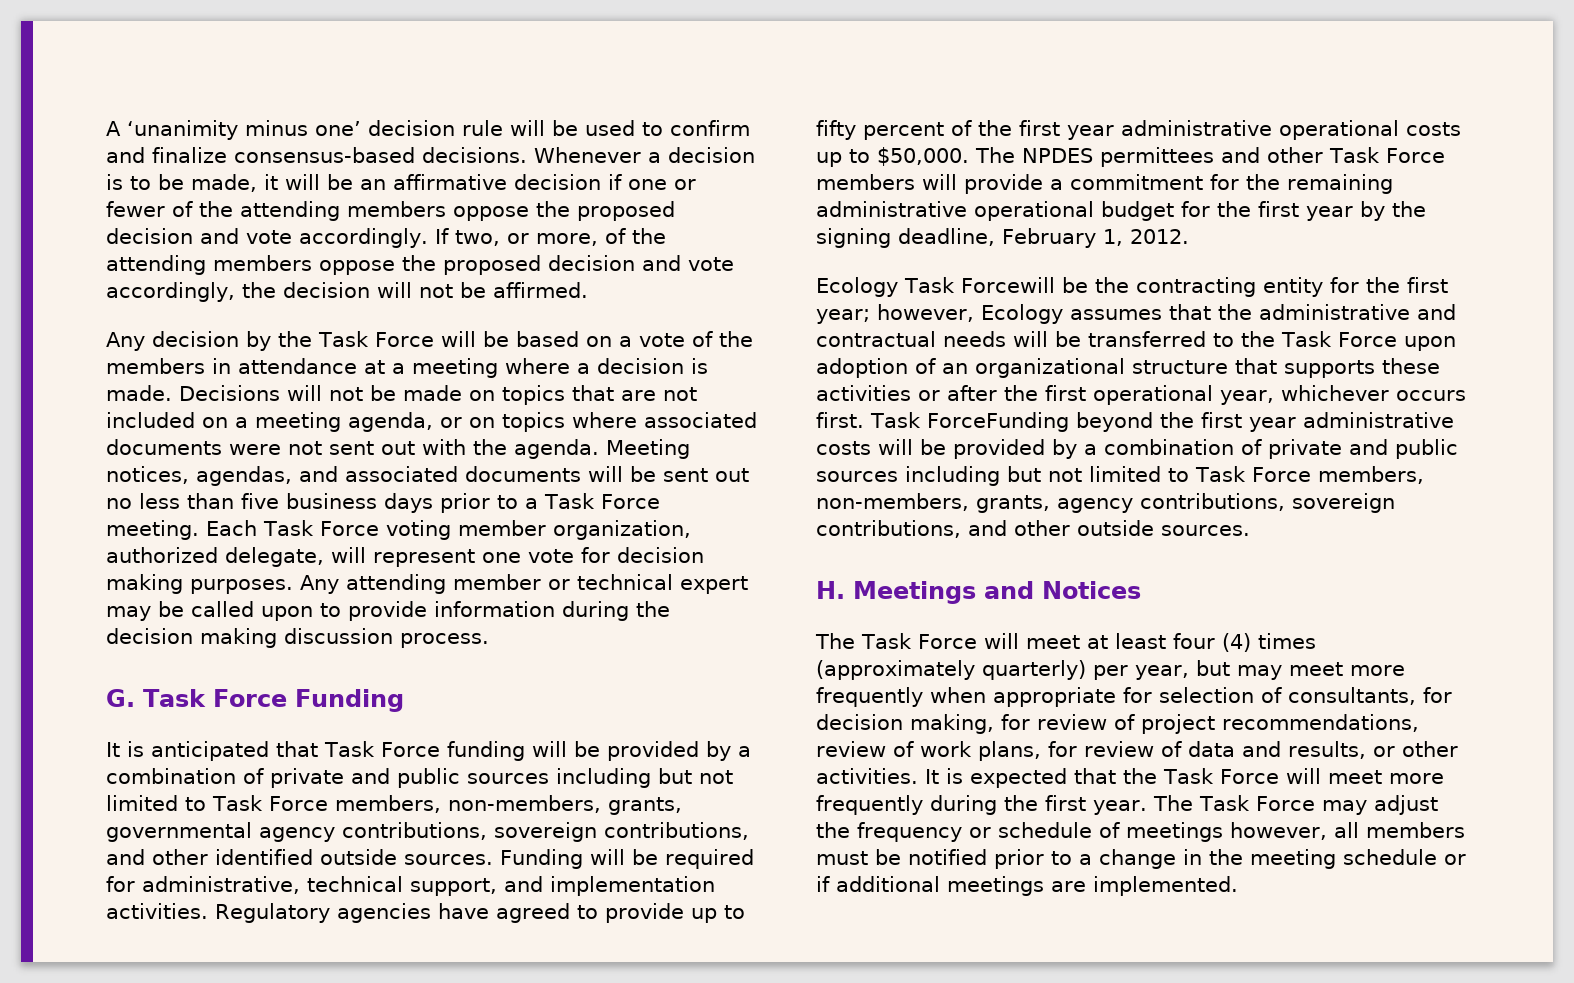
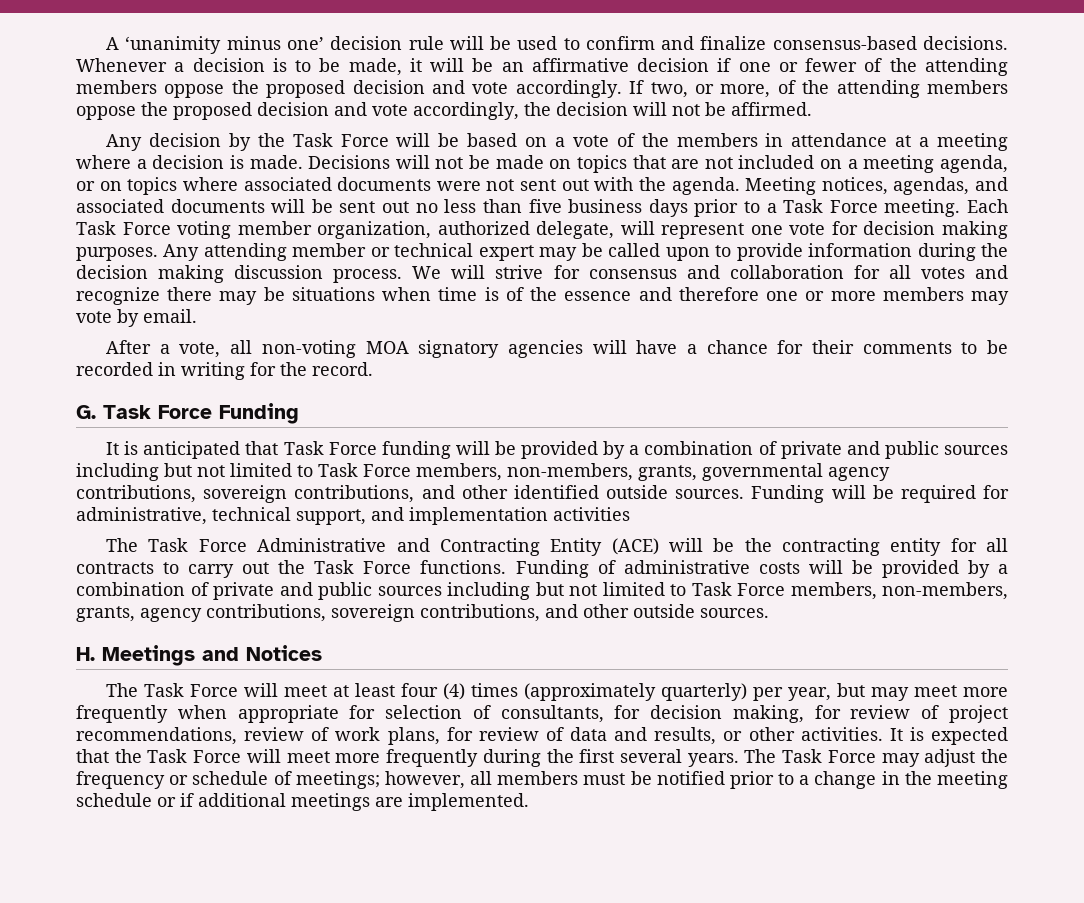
(489, 640) none -> [412,265,1008,279] [76,287,1010,305] [76,309,197,327] [106,340,1009,358] [76,362,373,380] We will strive for consensus and collaboration for all votes and recognize there may be situations when time is of the essence and therefore one or more members may vote by email. // After a vote, all non-voting MOA signatory agencies will have a chance for their comments to be recorded in writing for the record.
[106,903,745,923] [816,120,1461,140] [816,147,1445,167] [816,174,1393,194] [816,201,1426,221] [816,228,1189,248] [816,277,1055,297] activities. Regulatory agencies have agreed to provide up to fifty percent of the first year administrative operational costs up to $50,000. The NPDES permittees and other Task Force members will provide a commitment for the remaining administrative operational budget for the first year by the signing deadline, February 1, 2012. // Ecology Task Forcewill -> [553,507,630,521] [106,538,703,556] activities // The Task Force Administrative and Contracting Entity (ACE) will
[1365,277,1448,293] [816,304,1456,324] [816,331,1456,351] [816,358,1440,378] [816,385,1466,405] [816,412,1296,432] the first year; however, Ecology assumes that the administrative and contractual needs will be transferred to the Task Force upon adoption of an organizational structure that supports these activities or after the first operational year, whichever occurs first. Task ForceFunding beyond the first year -> [985,538,1008,552] [76,560,616,578] all contracts to carry out the Task Force functions. Funding of
[1093,800,1147,815] year. -> [619,749,739,767] several years.
[1126,822,1223,842] meetings -> [295,771,380,789] meetings;

